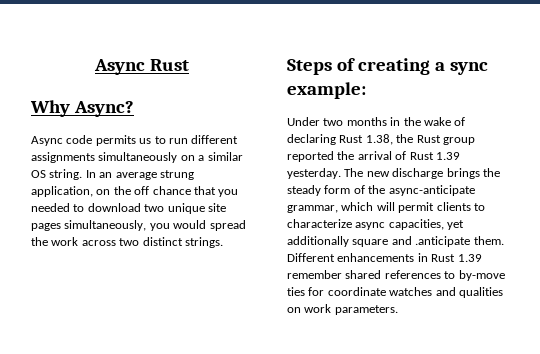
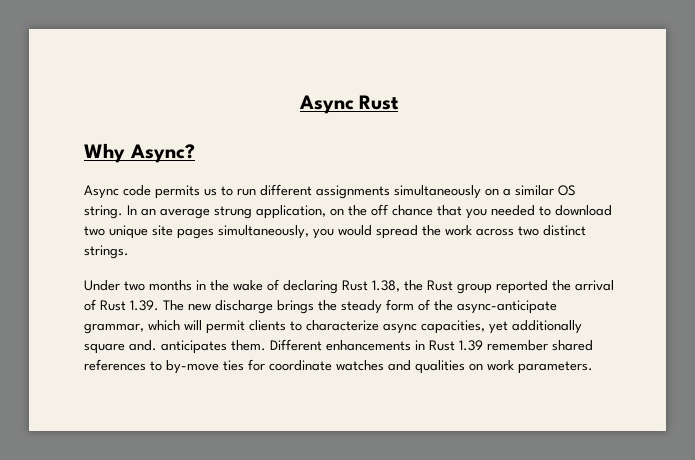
[287,58,488,75] [287,82,366,99] // Steps of creating a sync example: -> (129, 252) none
[435,152,460,160] [287,168,341,179] 1.39 yesterday. -> [130,300,159,311] 1.39.
[391,236,471,247] and .anticipate -> [129,340,227,354] and. anticipates

